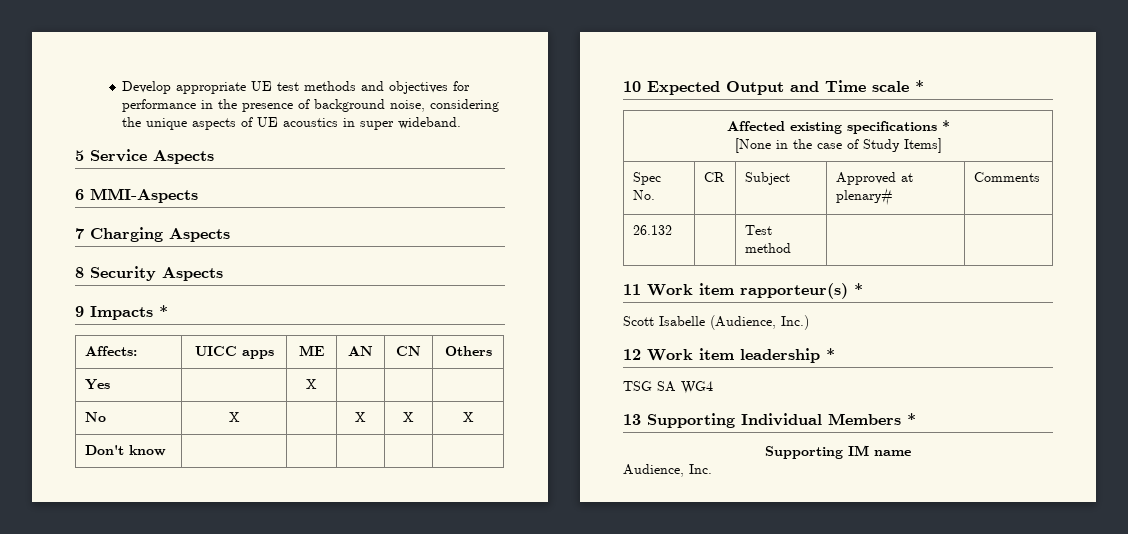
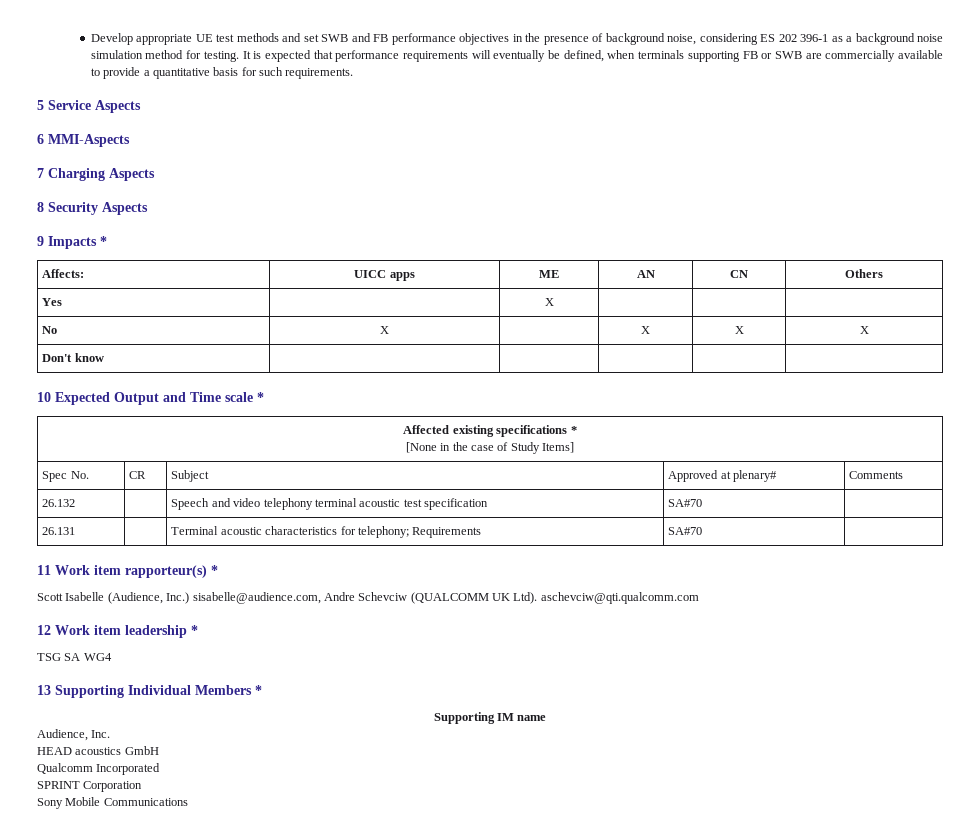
[389,81,471,94] [122,99,197,112] objectives for performance -> [303,33,510,45] set SWB and FB performance objectives
[122,117,462,130] the unique aspects of UE acoustics in super wideband. -> [760,33,944,45] [90,50,943,62] [90,67,354,79] ES 202 396-1 as a background noise simulation method for testing. It is expected that performance requirements will eventually be defined, when terminals supporting FB or SWB are commercially available to provide a quantitative basis for such requirements.
[745,225,773,235] [745,243,792,253] Test method | -> [171,498,489,510] [668,499,703,507] [42,527,76,535] [171,526,482,538] [668,527,703,535] Speech and video telephony terminal acoustic test specification | SA#70 | // 26.131 | | Terminal acoustic characteristics for telephony; Requirements | SA#70
(809, 322) none -> [192,592,699,604] sisabelle@audience.com, Andre Schevciw (QUALCOMM UK Ltd). aschevciw@qti.qualcomm.com
(712, 469) none -> [37,746,159,755] [37,763,161,775] [37,781,143,792] [37,797,188,809] // HEAD acoustics GmbH // Qualcomm Incorporated // SPRINT Corporation // Sony Mobile Communications

